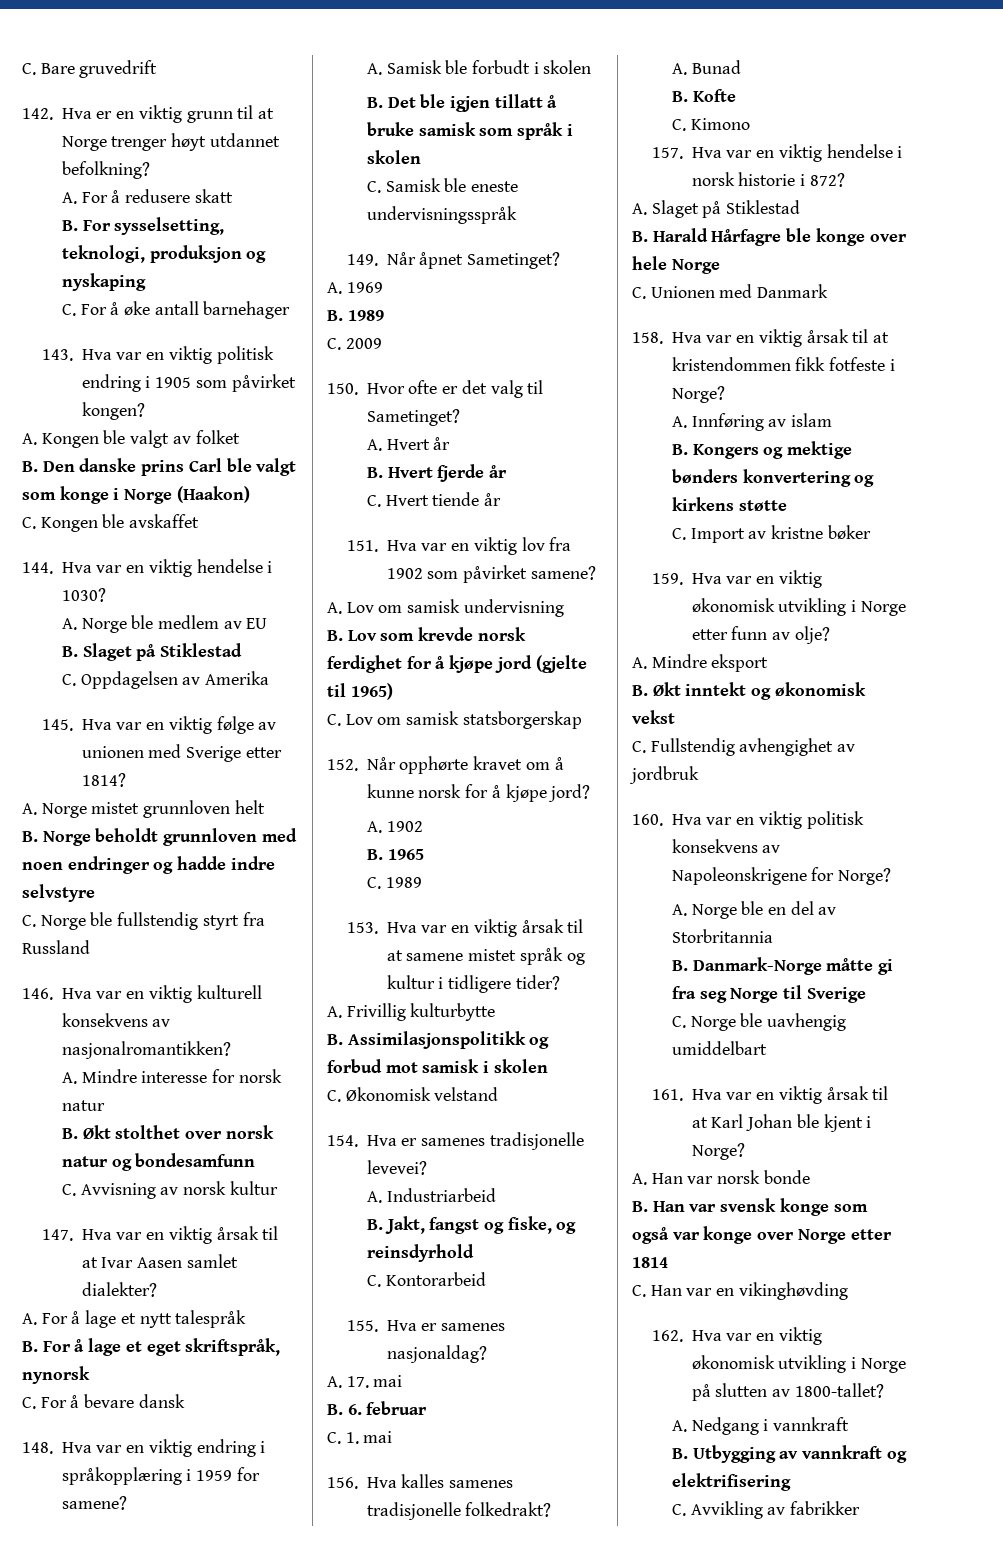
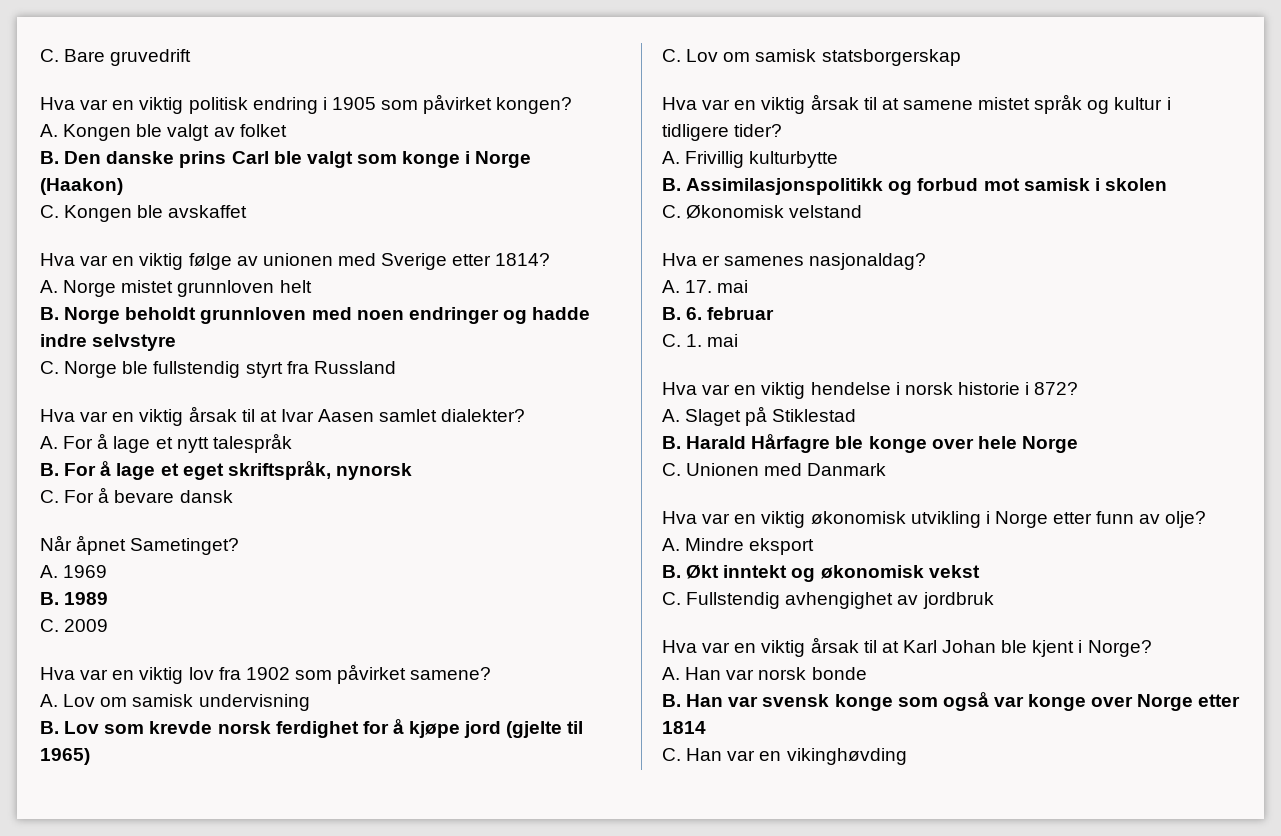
[22,105,275,123] [61,133,280,151] [61,161,150,179] [61,189,233,204] [61,217,225,235] [61,245,267,263] [61,273,146,291] [61,301,291,319] [41,349,73,361] 142. Hva er en viktig grunn til at Norge trenger høyt utdannet befolkning? // A. For å redusere skatt // B. For sysselsetting, teknologi, produksjon og nyskaping // C. For å øke antall barnehager // 143. -> (192, 57) none
[22,559,273,577] [61,588,106,602] [61,615,268,633] [61,643,242,661] [61,671,269,689] [41,719,73,731] 144. Hva var en viktig hendelse i 1030? // A. Norge ble medlem av EU // B. Slaget på Stiklestad // C. Oppdagelsen av Amerika // 145. -> (248, 211) none
[22,985,262,1003] [61,1013,171,1027] [61,1041,231,1059] [61,1069,282,1084] [61,1100,105,1111] [61,1125,274,1139] [61,1153,256,1171] [61,1181,278,1199] [41,1229,73,1241] 146. Hva var en viktig kulturell konsekvens av nasjonalromantikken? // A. Mindre interesse for norsk natur // B. Økt stolthet over norsk natur og bondesamfunn // C. Avvisning av norsk kultur // 147. -> (396, 367) none
[22,1439,266,1457] [61,1467,260,1485] [61,1496,127,1510] [366,60,592,75] [366,94,558,112] [366,122,573,140] [366,150,421,164] [366,178,518,193] [366,206,517,224] [346,254,378,266] 148. Hva var en viktig endring i språkopplæring i 1959 for samene? // A. Samisk ble forbudt i skolen // B. Det ble igjen tillatt å bruke samisk som språk i skolen // C. Samisk ble eneste undervisningsspråk // 149. -> (233, 496) none
[327,380,544,398] [366,409,460,426] [366,437,451,451] [366,464,507,482] [366,492,501,507] [346,540,378,552] 150. Hvor ofte er det valg til Sametinget? // A. Hvert år // B. Hvert fjerde år // C. Hvert tiende år // 151. -> (109, 625) none
[327,756,564,774] [366,784,591,802] [366,821,423,833] [366,849,424,860] [366,877,422,889] [346,922,378,934] 152. Når opphørte kravet om å kunne norsk for å kjøpe jord? // A. 1902 // B. 1965 // C. 1989 // 153. -> (961, 57) none
[327,1132,584,1150] [366,1160,427,1175] [366,1188,496,1203] [366,1216,577,1234] [366,1244,474,1262] [366,1272,486,1287] [346,1320,378,1332] 154. Hva er samenes tradisjonelle levevei? // A. Industriarbeid // B. Jakt, fangst og fiske, og reinsdyrhold // C. Kontorarbeid // 155. -> (863, 211) none
[327,1474,514,1489] [366,1502,552,1520] [671,60,741,75] [671,89,736,102] [671,118,750,131] [651,147,683,159] 156. Hva kalles samenes tradisjonelle folkedrakt? // A. Bunad // B. Kofte // C. Kimono // 157. -> (739, 340) none
[632,329,890,347] [671,357,895,371] [671,386,725,403] [671,413,832,431] [671,441,852,459] [671,469,875,487] [671,497,787,511] [671,525,871,543] [651,573,683,585] 158. Hva var en viktig årsak til at kristendommen fikk fotfeste i Norge? // A. Innføring av islam // B. Kongers og mektige bønders konvertering og kirkens støtte // C. Import av kristne bøker // 159. -> (887, 469) none
[632,811,864,829] [671,839,781,853] [671,867,892,885] [671,901,837,919] [671,929,773,943] [671,957,893,975] [671,985,866,1003] [671,1013,846,1031] [671,1041,767,1055] [651,1089,683,1101] 160. Hva var en viktig politisk konsekvens av Napoleonskrigene for Norge? // A. Norge ble en del av Storbritannia // B. Danmark-Norge måtte gi fra seg Norge til Sverige // C. Norge ble uavhengig umiddelbart // 161. -> (994, 600) none
[651,1327,822,1345] [691,1355,906,1373] [691,1383,884,1401] [671,1417,849,1435] [671,1445,907,1463] [671,1473,791,1491] [671,1501,860,1519] // 162. Hva var en viktig økonomisk utvikling i Norge på slutten av 1800-tallet? // A. Nedgang i vannkraft // B. Utbygging av vannkraft og elektrifisering // C. Avvikling av fabrikker -> (907, 756) none

